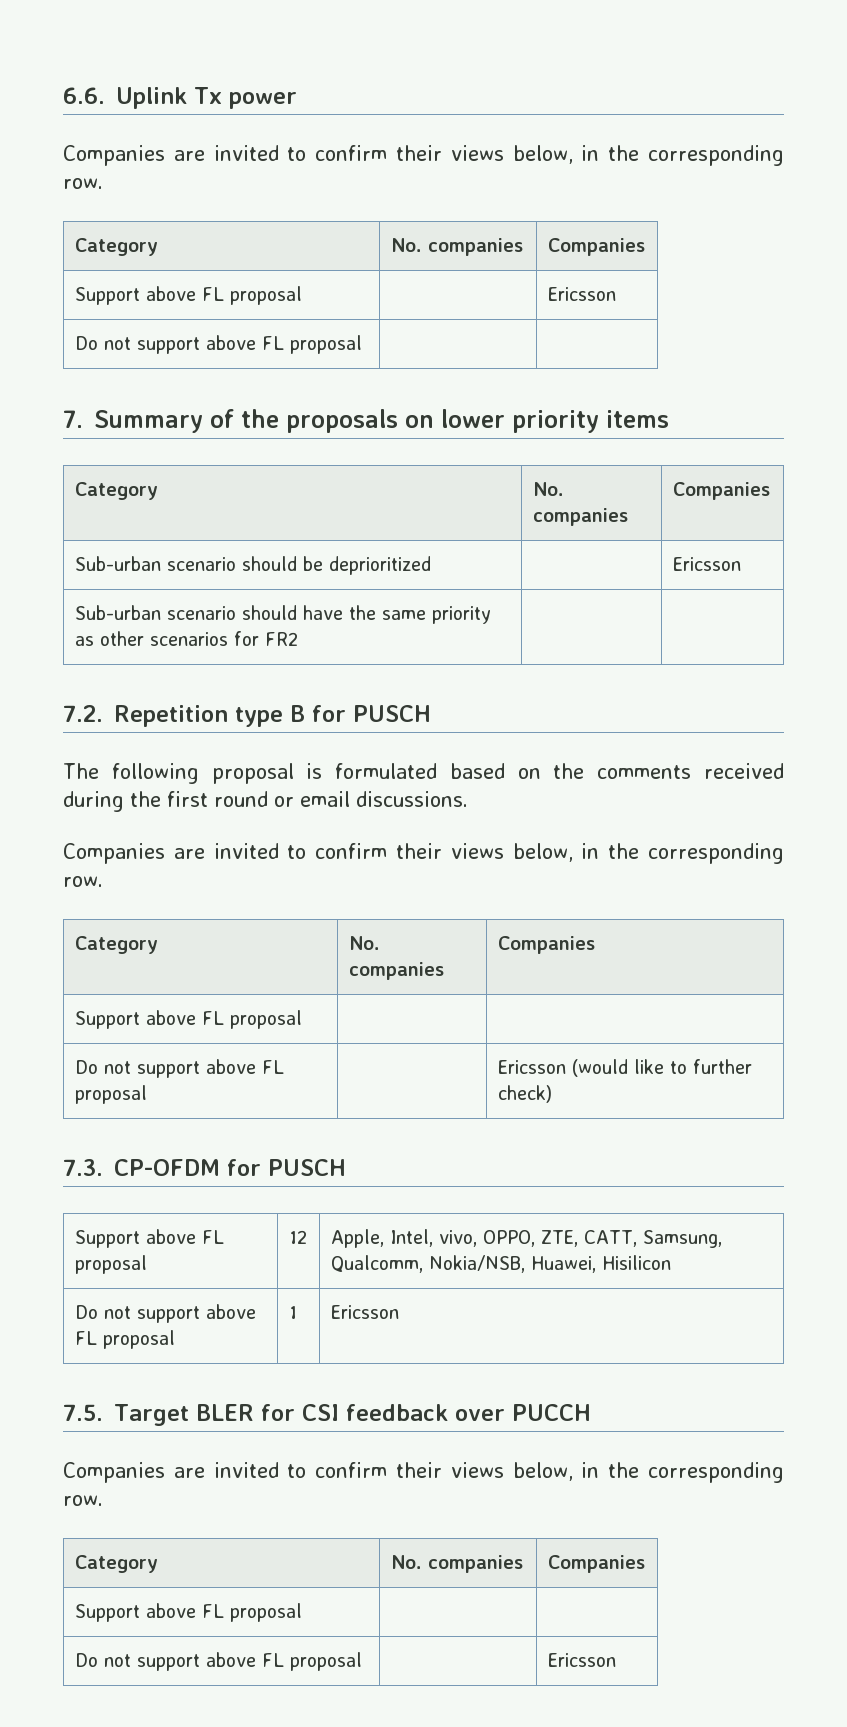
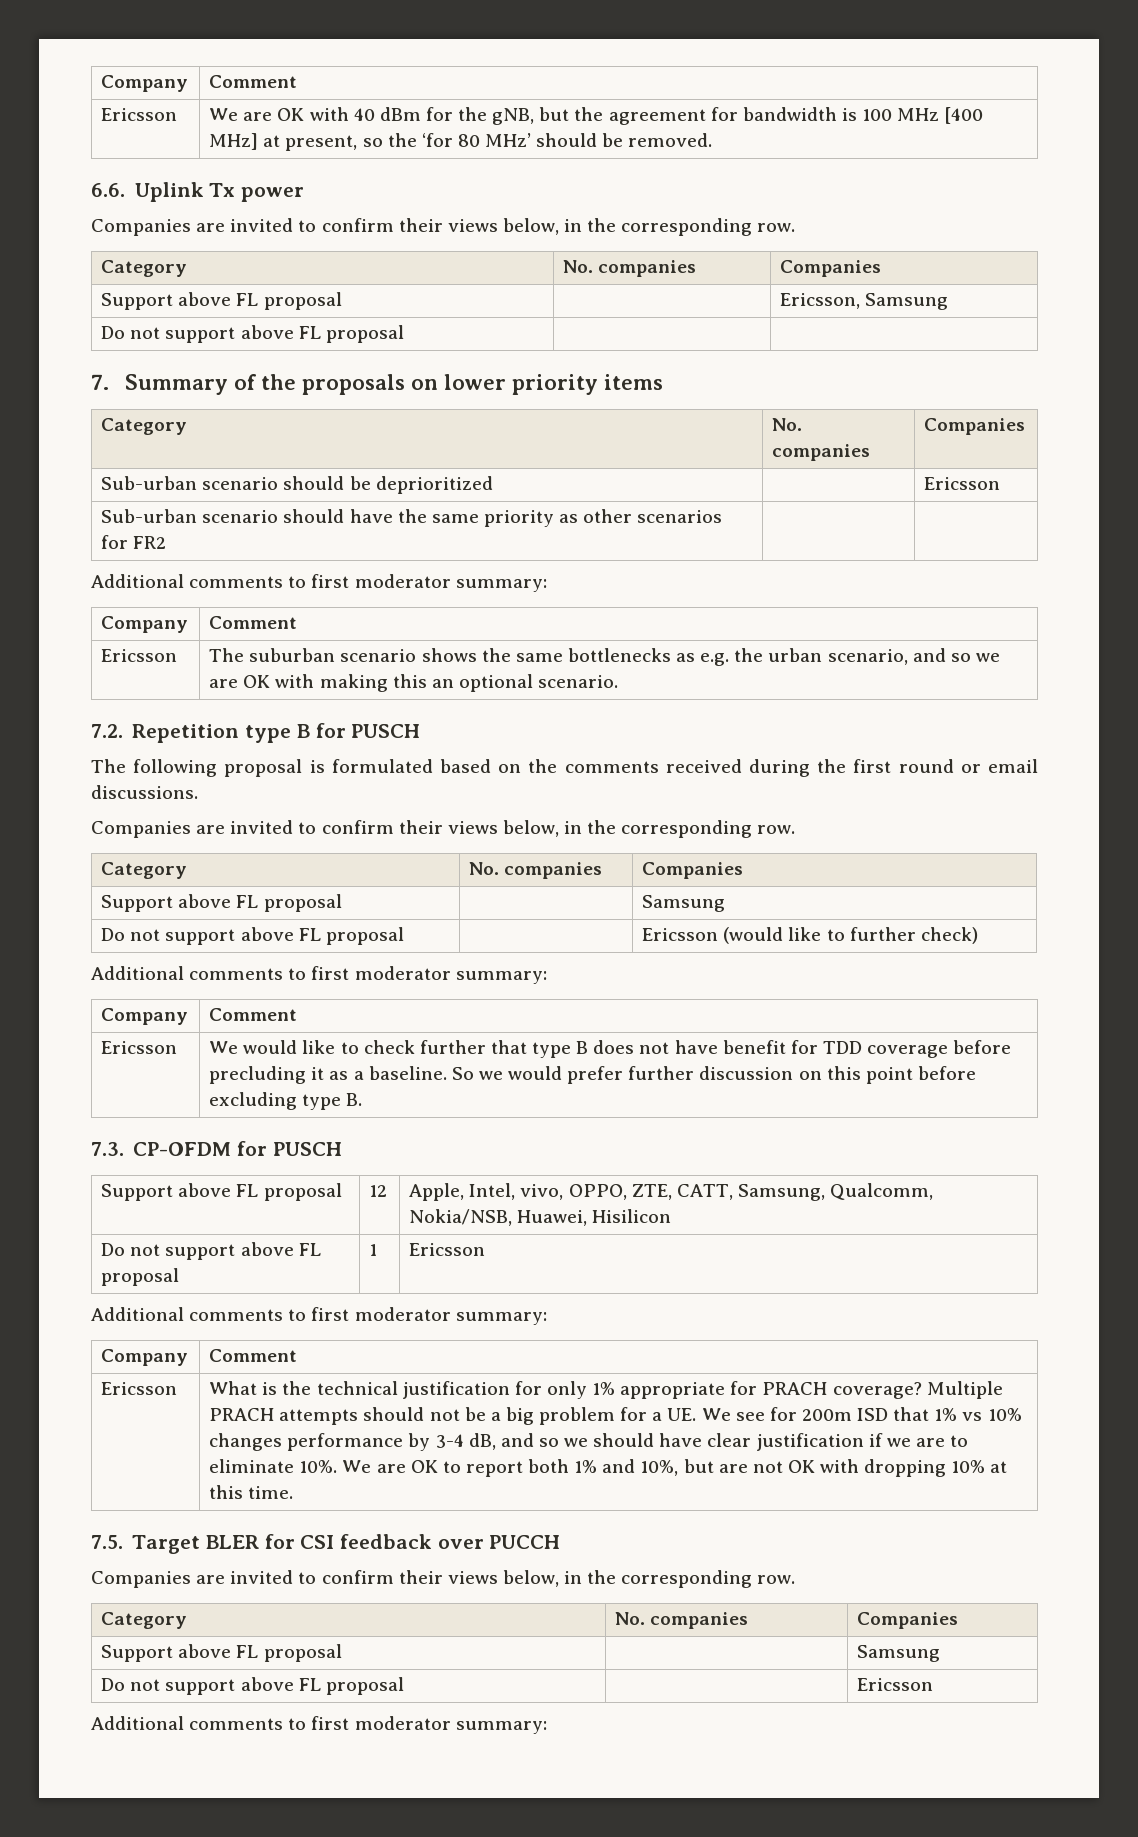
(63, 95) none -> [101,75,189,92] [209,75,298,88] [101,108,178,121] [209,107,984,125] [209,133,713,151] Company | Comment // Ericsson | We are OK with 40 dBm for the gNB, but the agreement for bandwidth is 100 MHz [400 MHz] at present, so the ‘for 80 MHz’ should be removed. //
[547,287,616,301] Ericsson -> [780,293,949,310] Ericsson, Samsung
(298, 639) none -> [91,574,547,592] [101,616,189,633] [209,616,298,629] [101,649,178,662] [209,648,1000,666] [209,674,619,692] // Additional comments to first moderator summary: // Company | Comment // Ericsson | The suburban scenario shows the same bottlenecks as e.g. the urban scenario, and so we are OK with making this an optional scenario.
(302, 1019) none -> [642,895,726,912] Samsung
(552, 1094) none -> [91,966,547,984] [101,1008,189,1025] [209,1008,298,1021] [101,1041,178,1054] [209,1040,1012,1058] [209,1066,976,1084] [209,1092,363,1110] // Additional comments to first moderator summary: // Company | Comment // Ericsson | We would like to check further that type B does not have benefit for TDD coverage before precluding it as a baseline. So we would prefer further discussion on this point before excluding type B.
(399, 1312) none -> [91,1307,547,1325] [101,1349,189,1366] [209,1349,298,1362] [101,1382,178,1395] [209,1381,1003,1399] [209,1407,1022,1425] [209,1433,969,1451] [209,1459,1008,1477] [209,1485,294,1499] // Additional comments to first moderator summary: // Company | Comment // Ericsson | What is the technical justification for only 1% appropriate for PRACH coverage? Multiple PRACH attempts should not be a big problem for a UE. We see for 200m ISD that 1% vs 10% changes performance by 3-4 dB, and so we should have clear justification if we are to eliminate 10%. We are OK to report both 1% and 10%, but are not OK with dropping 10% at this time.
[74,1652,362,1671] [547,1653,616,1667] // Do not support above FL proposal | | Ericsson -> [857,1645,941,1662] [101,1677,404,1695] [857,1678,934,1691] [91,1716,547,1734] Samsung // Do not support above FL proposal | | Ericsson // Additional comments to first moderator summary:

